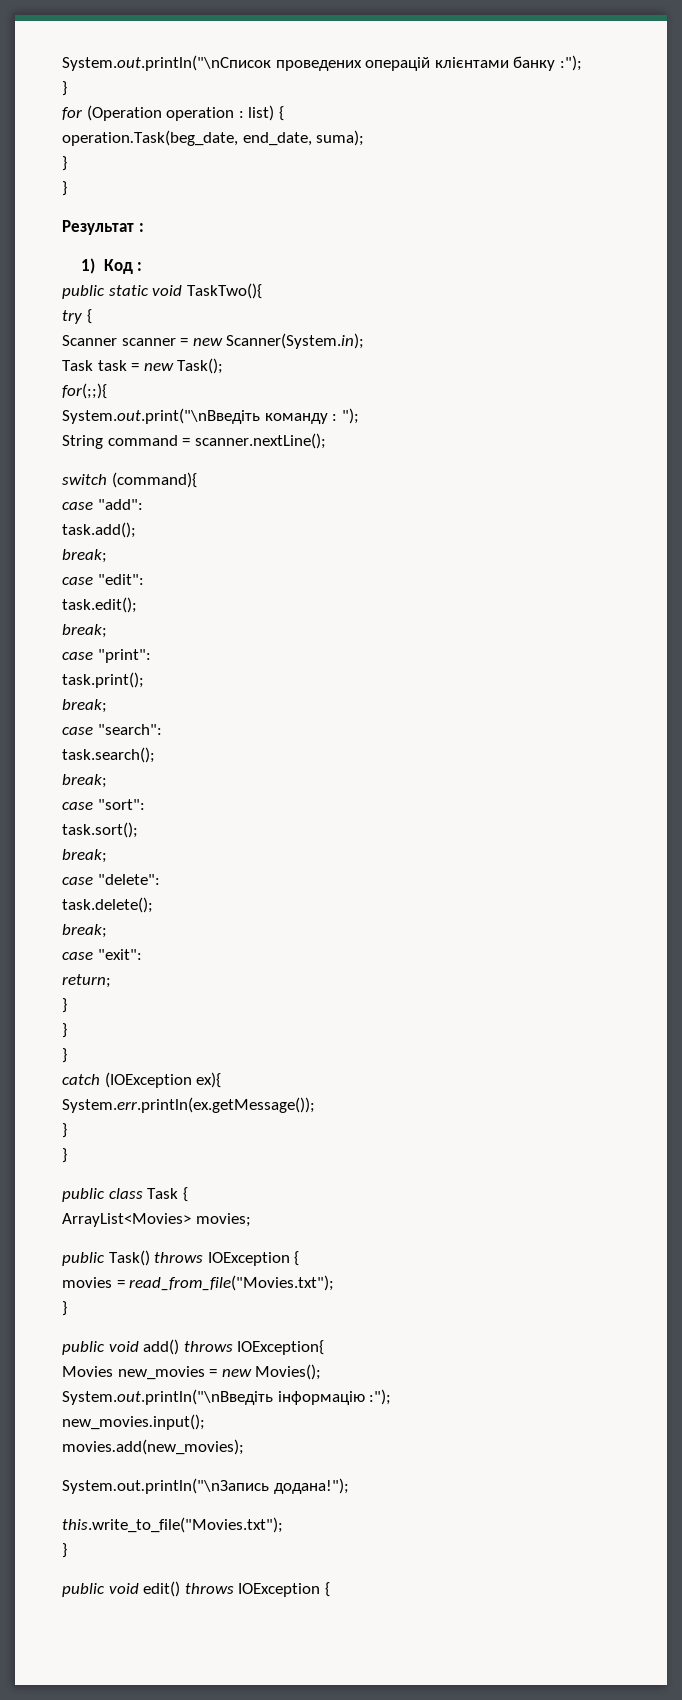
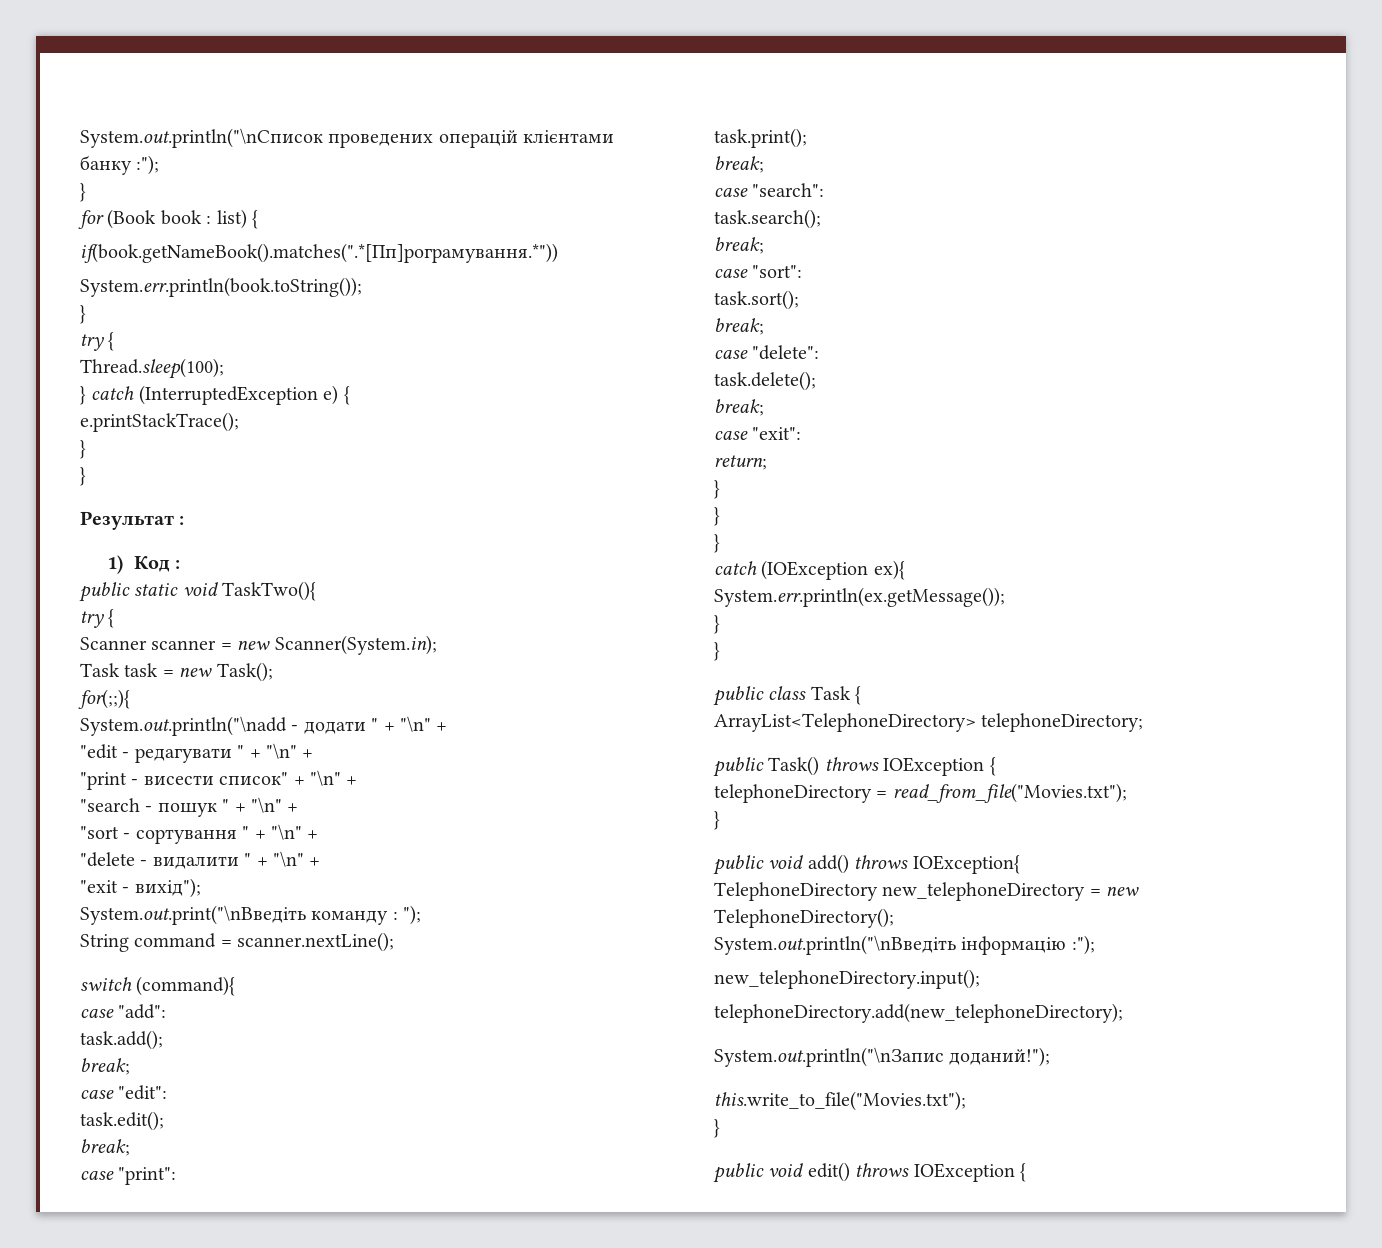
[86,105,235,121] (Operation operation -> [107,209,202,229] (Book book
[62,130,365,146] operation.Task(beg_date, end_date, suma); -> [80,243,558,263] [80,277,362,297] [80,305,86,324] [80,332,115,351] [80,358,224,379] [80,385,350,405] [80,412,239,432] if(book.getNameBook().matches(".*[Пп]рограмування.*")) // System.err.println(book.toString()); // } // try { // Thread.sleep(100); // } catch (InterruptedException e) { // e.printStackTrace();
(107, 391) none -> [80,716,448,736] [80,743,314,763] [80,770,358,790] [80,797,299,817] [80,824,319,844] [80,851,321,869] [80,878,201,898] // System.out.println("\nadd - додати " + "\n" + // "edit - редагувати " + "\n" + // "print - висести список" + "\n" + // "search - пошук " + "\n" + // "sort - сортування " + "\n" + // "delete - видалити " + "\n" + // "exit - вихід");
[62,1213,251,1227] ArrayList<Movies> movies; -> [714,713,1144,732] ArrayList<TelephoneDirectory> telephoneDirectory;
[62,1277,112,1288] movies -> [714,784,872,803] telephoneDirectory
[62,1364,322,1380] Movies new_movies = new Movies(); -> [714,882,1140,901] [714,908,894,928] TelephoneDirectory new_telephoneDirectory = new TelephoneDirectory();
[62,1414,205,1430] [62,1439,244,1455] [62,1478,349,1494] new_movies.input(); // movies.add(new_movies); // System.out.println("\nЗапись додана!"); -> [714,969,980,989] [714,1003,1123,1023] [714,1047,1051,1067] new_telephoneDirectory.input(); // telephoneDirectory.add(new_telephoneDirectory); // System.out.println("\nЗапис доданий!");

